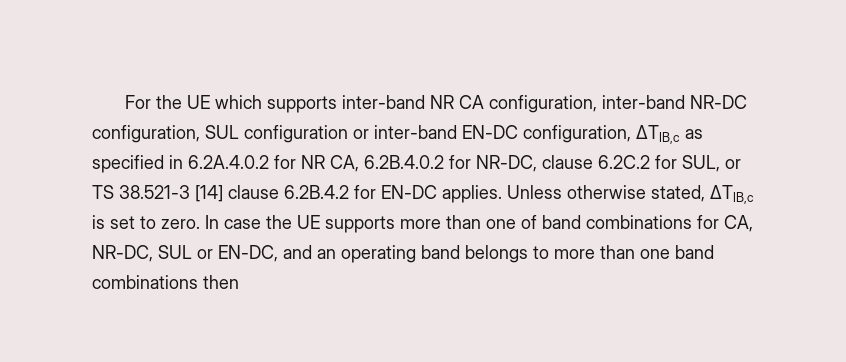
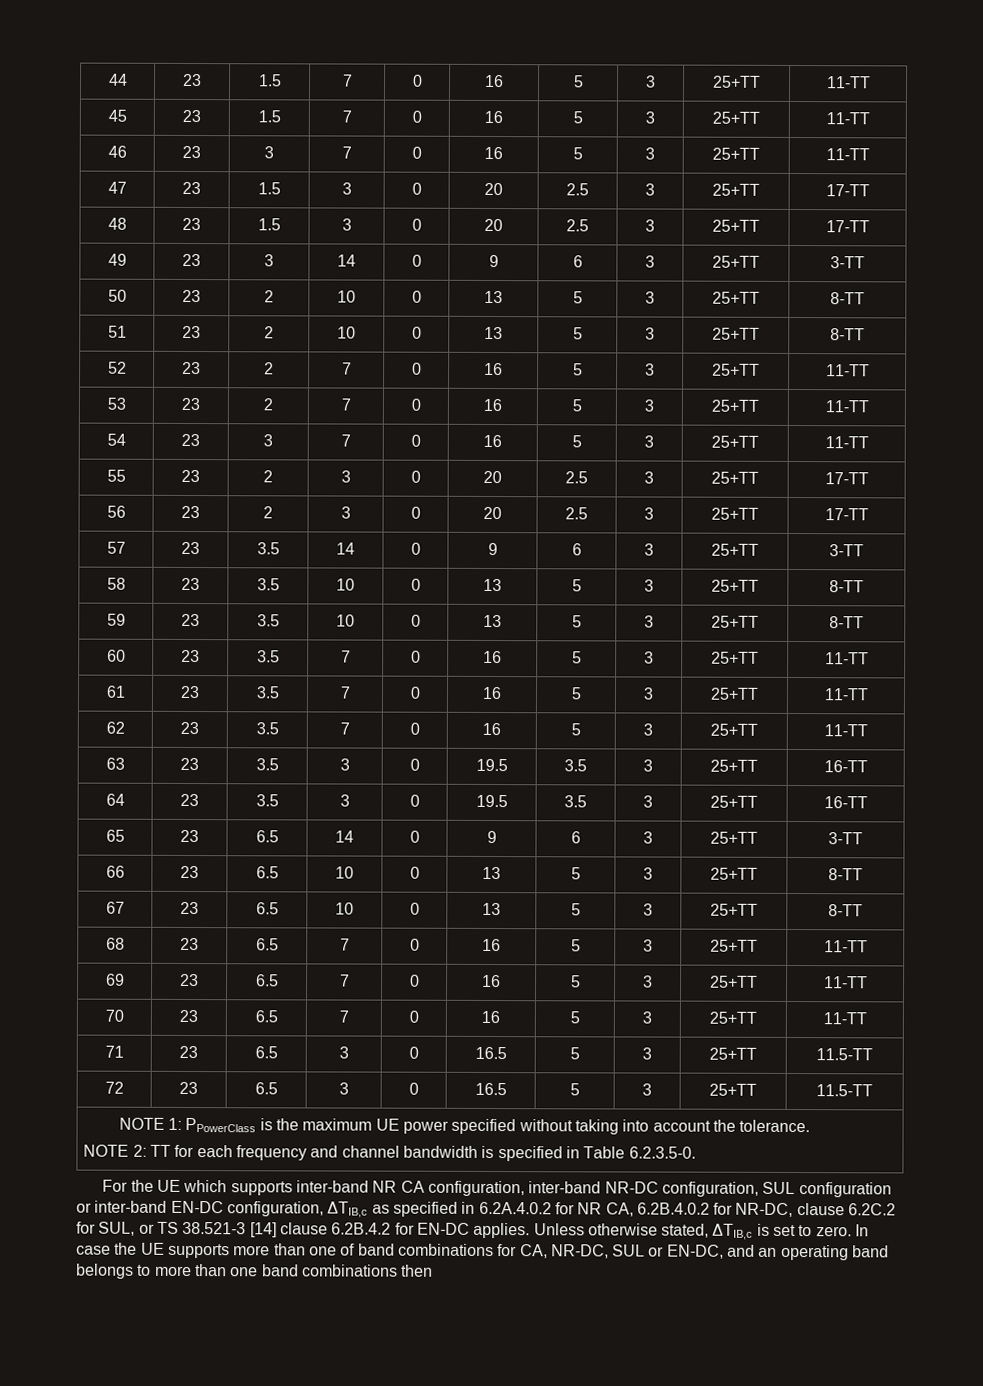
(124, 102) none -> [108,73,128,86] [183,73,202,87] [258,74,282,87] [342,74,353,87] [412,74,423,87] [485,74,505,88] [573,75,584,88] [646,75,656,88] [713,75,761,88] [826,76,871,89] [107,109,127,122] [182,109,201,123] [257,110,281,123] [341,110,352,123] [411,110,422,123] [484,110,504,124] [572,111,583,124] [645,111,655,124] [712,111,760,124] [825,112,870,125] [107,145,127,158] [182,145,201,159] [264,146,274,159] [341,146,352,159] [411,146,422,159] [484,146,504,160] [572,147,583,160] [645,147,655,160] [712,147,760,160] [825,148,870,161] [107,181,127,194] [182,181,201,195] [257,182,281,195] [341,182,352,195] [411,182,422,195] [484,182,504,196] [566,183,589,196] [645,183,655,196] [712,183,760,196] [825,184,870,197] [107,217,127,230] [182,217,201,231] [257,218,281,231] [341,218,352,231] [411,218,422,231] [484,218,504,232] [566,219,589,232] [645,219,655,232] [712,219,760,232] [825,220,870,233] [107,253,127,266] [182,253,201,267] [264,254,274,267] [337,254,356,267] [411,254,422,267] [488,254,499,268] [572,255,583,268] [645,255,655,268] [712,255,760,268] [830,256,865,269] [107,289,127,302] [182,289,201,303] [264,290,274,303] [337,290,356,303] [411,290,422,303] [484,290,504,304] [572,291,583,304] [645,291,655,304] [712,291,760,304] [830,292,865,305] [107,325,127,338] [182,325,201,339] [264,326,274,339] [337,326,356,339] [411,326,422,339] [484,326,504,340] [572,327,583,340] [645,327,655,340] [712,327,760,340] [830,328,865,341] [107,361,127,374] [182,361,201,375] [264,362,274,375] [341,362,352,375] [411,362,422,375] [484,362,504,376] [572,363,583,376] [645,363,655,376] [712,363,760,376] [825,364,870,377] [106,397,126,410] [181,397,200,411] [263,398,273,411] [340,398,351,411] [410,398,421,411] [483,398,503,412] [571,399,582,412] [644,399,654,412] [711,399,759,412] [824,400,869,413] [106,433,126,446] [181,433,200,447] [263,434,273,447] [340,434,351,447] [410,434,421,447] [483,434,503,448] [571,435,582,448] [644,435,654,448] [711,435,759,448] [824,436,869,449] [106,469,126,482] [181,469,200,483] [263,470,273,483] [340,470,351,483] [410,470,421,483] [483,470,503,484] [565,471,588,484] [644,471,654,484] [711,471,759,484] [824,472,869,485] [106,505,126,518] [181,505,200,519] [263,506,273,519] [340,506,351,519] [410,506,421,519] [483,506,503,520] [565,507,588,520] [644,507,654,520] [711,507,759,520] [824,508,869,521] [106,541,126,554] [181,541,200,555] [256,542,280,555] [336,542,355,555] [410,542,421,555] [487,542,498,556] [571,543,582,556] [644,543,654,556] [711,543,759,556] [829,544,864,557] [106,577,126,590] [181,577,200,591] [256,578,280,591] [336,578,355,591] [410,578,421,591] [483,578,503,592] [571,579,582,592] [644,579,654,592] [711,579,759,592] [829,580,864,593] [106,613,126,626] [181,613,200,627] [256,614,280,627] [336,614,355,627] [410,614,421,627] [483,614,503,628] [571,615,582,628] [644,615,654,628] [711,615,759,628] [829,616,864,629] [106,649,126,662] [181,649,200,663] [256,650,280,663] [340,650,351,663] [410,650,421,663] [483,650,503,664] [571,651,582,664] [644,651,654,664] [711,651,759,664] [824,652,869,665] [105,685,126,698] [180,685,200,699] [255,686,280,699] [339,686,351,699] [409,686,421,699] [482,686,503,700] [570,687,582,700] [643,687,654,700] [710,687,759,700] [823,688,869,701] [105,721,125,734] [180,721,199,735] [255,722,279,735] [339,722,350,735] [409,722,420,735] [482,722,502,736] [570,723,581,736] [643,723,653,736] [710,723,758,736] [823,724,868,737] [105,757,125,770] [180,757,199,771] [255,758,279,771] [339,758,350,771] [409,758,420,771] [475,758,508,772] [564,759,587,772] [643,759,653,772] [710,759,758,772] [823,760,868,773] [105,793,125,806] [180,793,199,807] [255,794,279,807] [339,794,350,807] [409,794,420,807] [475,794,508,808] [564,795,587,808] [643,795,653,808] [710,795,758,808] [823,796,868,809] [105,829,125,842] [180,829,199,843] [255,830,279,843] [335,830,354,843] [409,830,420,843] [486,830,497,844] [570,831,581,844] [643,831,653,844] [710,831,758,844] [828,832,863,845] [105,865,125,878] [180,865,199,879] [255,866,279,879] [335,866,354,879] [409,866,420,879] [482,866,502,880] [570,867,581,880] [643,867,653,880] [710,867,758,880] [828,868,863,881] [105,901,125,914] [180,901,199,915] [255,902,279,915] [335,902,354,915] [409,902,420,915] [482,902,502,916] [570,903,581,916] [643,903,653,916] [710,903,758,916] [828,904,863,917] [105,937,125,950] [180,937,199,951] [255,938,279,951] [339,938,350,951] [409,938,420,951] [482,938,502,952] [570,939,581,952] [643,939,653,952] [710,939,758,952] [823,940,868,953] [105,973,125,986] [180,973,199,987] [255,974,279,987] [339,974,350,987] [409,974,420,987] [482,974,502,988] [570,975,581,988] [643,975,653,988] [710,975,758,988] [823,976,868,989] [104,1009,124,1022] [179,1009,198,1023] [254,1010,278,1023] [338,1010,349,1023] [408,1010,419,1023] [481,1010,501,1024] [569,1011,580,1024] [642,1011,652,1024] [709,1011,757,1024] [822,1012,867,1025] [104,1045,124,1058] [179,1045,198,1059] [254,1046,278,1059] [338,1046,349,1059] [408,1046,419,1059] [474,1046,507,1060] [569,1047,580,1060] [642,1047,652,1060] [709,1047,757,1060] [816,1048,873,1061] [104,1081,124,1094] [179,1081,198,1095] [254,1082,278,1095] [338,1082,349,1095] [408,1082,419,1095] [474,1082,507,1096] [569,1083,580,1096] [642,1083,652,1096] [709,1083,757,1096] [816,1084,873,1097] [118,1117,811,1135] [83,1144,696,1162] 44 | 23 | 1.5 | 7 | 0 | 16 | 5 | 3 | 25+TT | 11-TT // 45 | 23 | 1.5 | 7 | 0 | 16 | 5 | 3 | 25+TT | 11-TT // 46 | 23 | 3 | 7 | 0 | 16 | 5 | 3 | 25+TT | 11-TT // 47 | 23 | 1.5 | 3 | 0 | 20 | 2.5 | 3 | 25+TT | 17-TT // 48 | 23 | 1.5 | 3 | 0 | 20 | 2.5 | 3 | 25+TT | 17-TT // 49 | 23 | 3 | 14 | 0 | 9 | 6 | 3 | 25+TT | 3-TT // 50 | 23 | 2 | 10 | 0 | 13 | 5 | 3 | 25+TT | 8-TT // 51 | 23 | 2 | 10 | 0 | 13 | 5 | 3 | 25+TT | 8-TT // 52 | 23 | 2 | 7 | 0 | 16 | 5 | 3 | 25+TT | 11-TT // 53 | 23 | 2 | 7 | 0 | 16 | 5 | 3 | 25+TT | 11-TT // 54 | 23 | 3 | 7 | 0 | 16 | 5 | 3 | 25+TT | 11-TT // 55 | 23 | 2 | 3 | 0 | 20 | 2.5 | 3 | 25+TT | 17-TT // 56 | 23 | 2 | 3 | 0 | 20 | 2.5 | 3 | 25+TT | 17-TT // 57 | 23 | 3.5 | 14 | 0 | 9 | 6 | 3 | 25+TT | 3-TT // 58 | 23 | 3.5 | 10 | 0 | 13 | 5 | 3 | 25+TT | 8-TT // 59 | 23 | 3.5 | 10 | 0 | 13 | 5 | 3 | 25+TT | 8-TT // 60 | 23 | 3.5 | 7 | 0 | 16 | 5 | 3 | 25+TT | 11-TT // 61 | 23 | 3.5 | 7 | 0 | 16 | 5 | 3 | 25+TT | 11-TT // 62 | 23 | 3.5 | 7 | 0 | 16 | 5 | 3 | 25+TT | 11-TT // 63 | 23 | 3.5 | 3 | 0 | 19.5 | 3.5 | 3 | 25+TT | 16-TT // 64 | 23 | 3.5 | 3 | 0 | 19.5 | 3.5 | 3 | 25+TT | 16-TT // 65 | 23 | 6.5 | 14 | 0 | 9 | 6 | 3 | 25+TT | 3-TT // 66 | 23 | 6.5 | 10 | 0 | 13 | 5 | 3 | 25+TT | 8-TT // 67 | 23 | 6.5 | 10 | 0 | 13 | 5 | 3 | 25+TT | 8-TT // 68 | 23 | 6.5 | 7 | 0 | 16 | 5 | 3 | 25+TT | 11-TT // 69 | 23 | 6.5 | 7 | 0 | 16 | 5 | 3 | 25+TT | 11-TT // 70 | 23 | 6.5 | 7 | 0 | 16 | 5 | 3 | 25+TT | 11-TT // 71 | 23 | 6.5 | 3 | 0 | 16.5 | 5 | 3 | 25+TT | 11.5-TT // 72 | 23 | 6.5 | 3 | 0 | 16.5 | 5 | 3 | 25+TT | 11.5-TT // NOTE 1: PPowerClass is the maximum UE power specified without taking into account the tolerance. // NOTE 2: TT for each frequency and channel bandwidth is specified in Table 6.2.3.5-0. //

